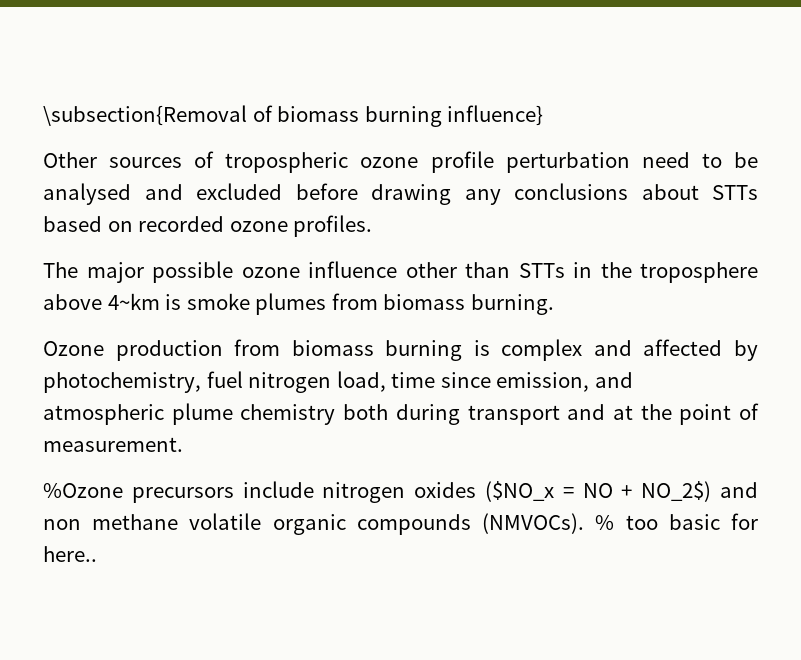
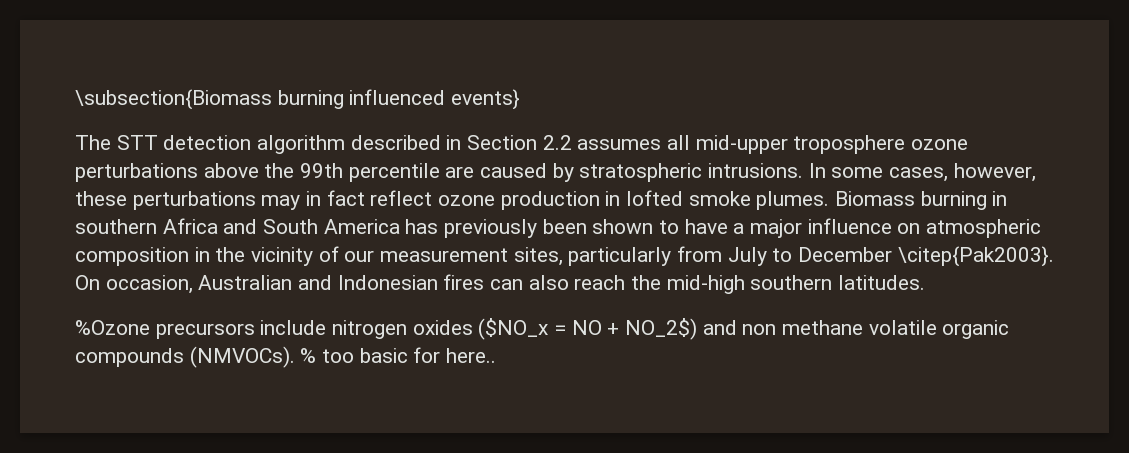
[43,105,544,127] [43,151,758,173] [43,183,758,205] [43,215,373,237] [43,261,758,283] [43,293,554,315] [43,339,758,361] [43,371,633,393] [43,403,760,425] [43,437,183,452] \subsection{Removal of biomass burning influence} // Other sources of tropospheric ozone profile perturbation need to be analysed and excluded before drawing any conclusions about STTs based on recorded ozone profiles. // The major possible ozone influence other than STTs in the troposphere above 4~km is smoke plumes from biomass burning. // Ozone production from biomass burning is complex and affected by photochemistry, fuel nitrogen load, time since emission, and atmospheric plume chemistry both during transport and at the point of measurement. -> [75,89,521,110] [75,135,969,154] [75,163,1036,182] [75,190,1008,210] [75,218,1042,238] [75,246,1054,267] [75,274,926,294] \subsection{Biomass burning influenced events} // The STT detection algorithm described in Section 2.2 assumes all mid-upper troposphere ozone perturbations above the 99th percentile are caused by stratospheric intrusions. In some cases, however, these perturbations may in fact reflect ozone production in lofted smoke plumes. Biomass burning in southern Africa and South America has previously been shown to have a major influence on atmospheric composition in the vicinity of our measurement sites, particularly from July to December \citep{Pak2003}. On occasion, Australian and Indonesian fires can also reach the mid-high southern latitudes.

